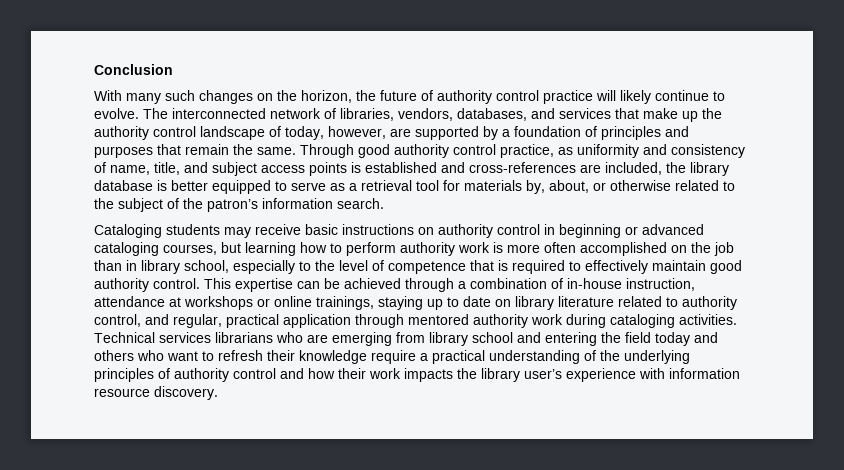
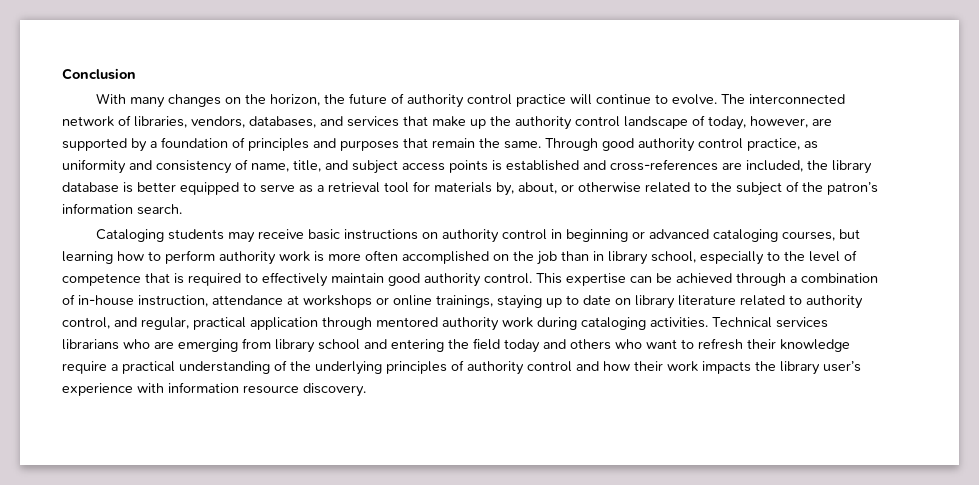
[165,90,195,101] such -> (165, 102) none
[620,90,651,104] likely -> (592, 99) none

